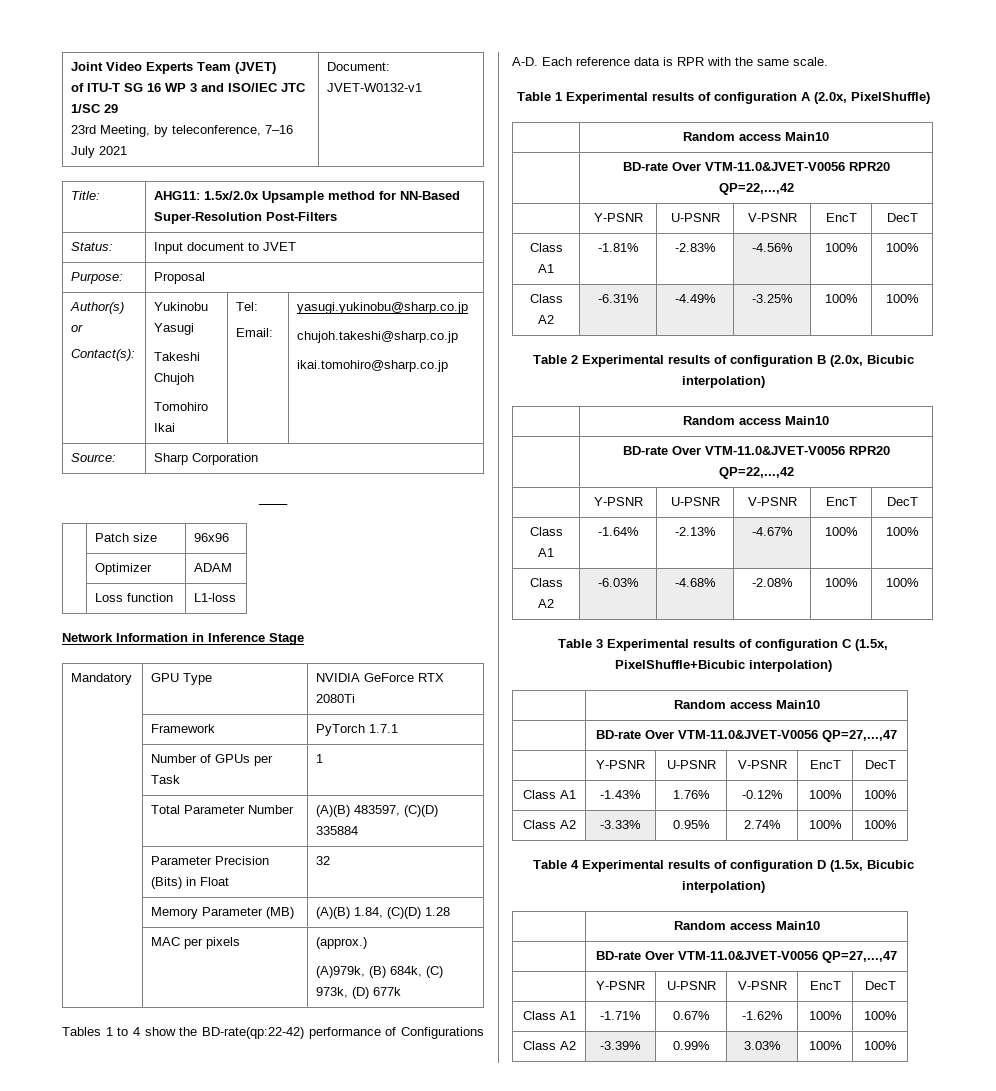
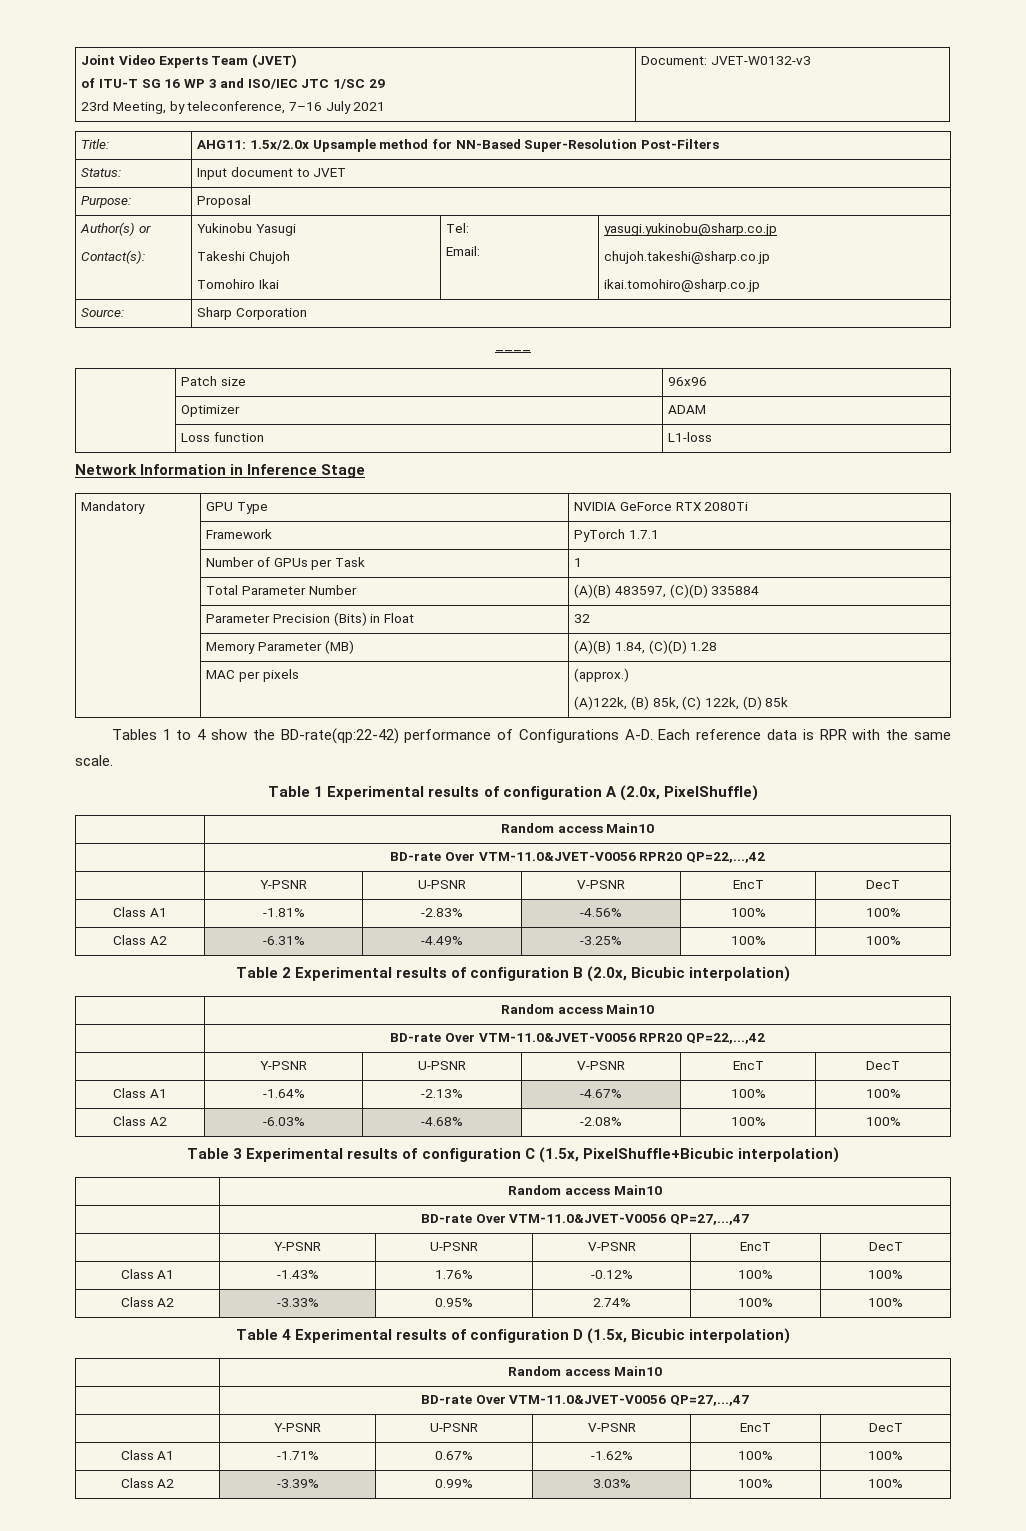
[327,83,423,92] JVET-W0132-v1 -> [710,56,811,65] JVET-W0132-v3
[316,966,444,978] [316,987,402,999] (A)979k, (B) 684k, (C) 973k, (D) 677k -> [574,696,789,710] (A)122k, (B) 85k, (C) 122k, (D) 85k

